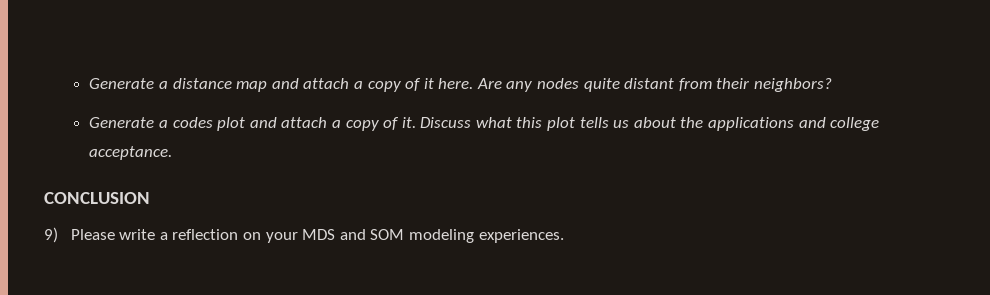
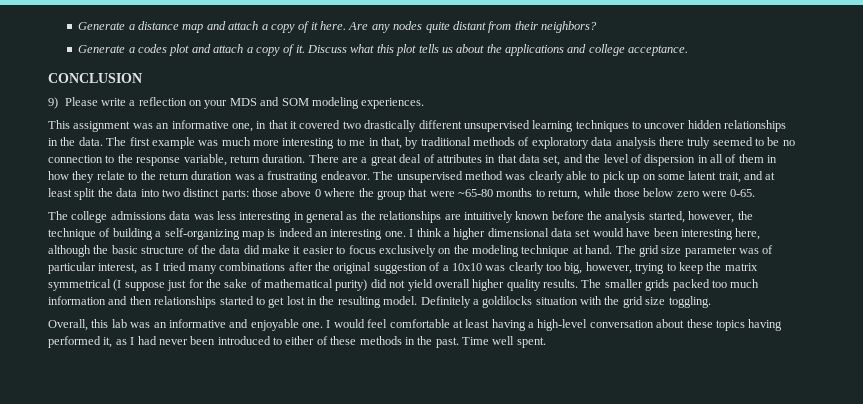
(564, 236) none -> [48,120,787,132] [48,137,795,149] [48,154,778,166] [48,171,776,183] [48,188,756,200] [48,211,753,223] [48,228,761,240] [48,245,774,257] [48,262,758,274] [48,279,760,291] [48,296,711,308] [48,319,783,331] [48,336,546,348] // This assignment was an informative one, in that it covered two drastically different unsupervised learning techniques to uncover hidden relationships in the data. The first example was much more interesting to me in that, by traditional methods of exploratory data analysis there truly seemed to be no connection to the response variable, return duration. There are a great deal of attributes in that data set, and the level of dispersion in all of them in how they relate to the return duration was a frustrating endeavor. The unsupervised method was clearly able to pick up on some latent trait, and at least split the data into two distinct parts: those above 0 where the group that were ~65-80 months to return, while those below zero were 0-65. // The college admissions data was less interesting in general as the relationships are intuitively known before the analysis started, however, the technique of building a self-organizing map is indeed an interesting one. I think a higher dimensional data set would have been interesting here, although the basic structure of the data did make it easier to focus exclusively on the modeling technique at hand. The grid size parameter was of particular interest, as I tried many combinations after the original suggestion of a 10x10 was clearly too big, however, trying to keep the matrix symmetrical (I suppose just for the sake of mathematical purity) did not yield overall higher quality results. The smaller grids packed too much information and then relationships started to get lost in the resulting model. Definitely a goldilocks situation with the grid size toggling. // Overall, this lab was an informative and enjoyable one. I would feel comfortable at least having a high-level conversation about these topics having performed it, as I had never been introduced to either of these methods in the past. Time well spent.

